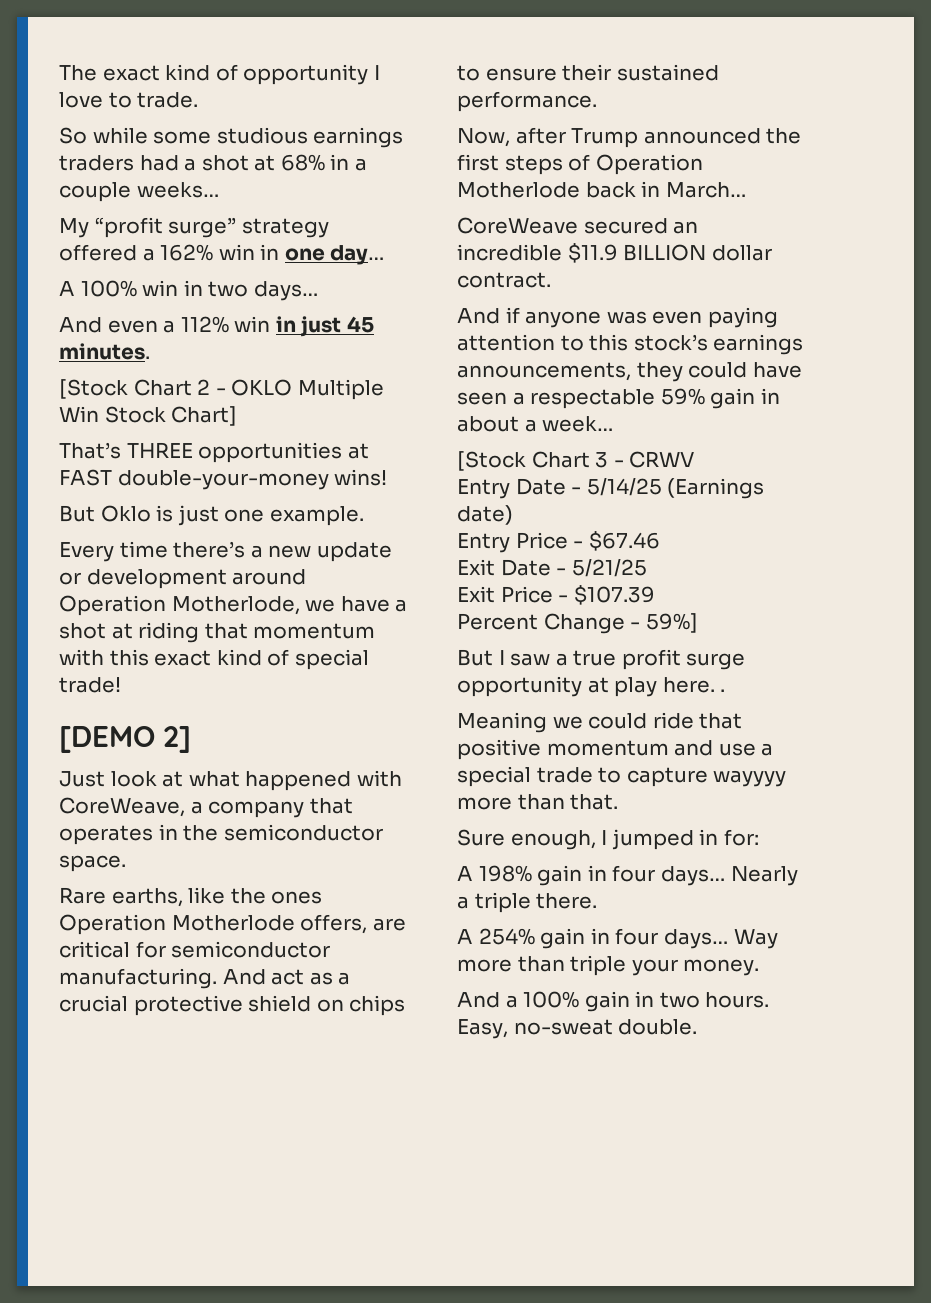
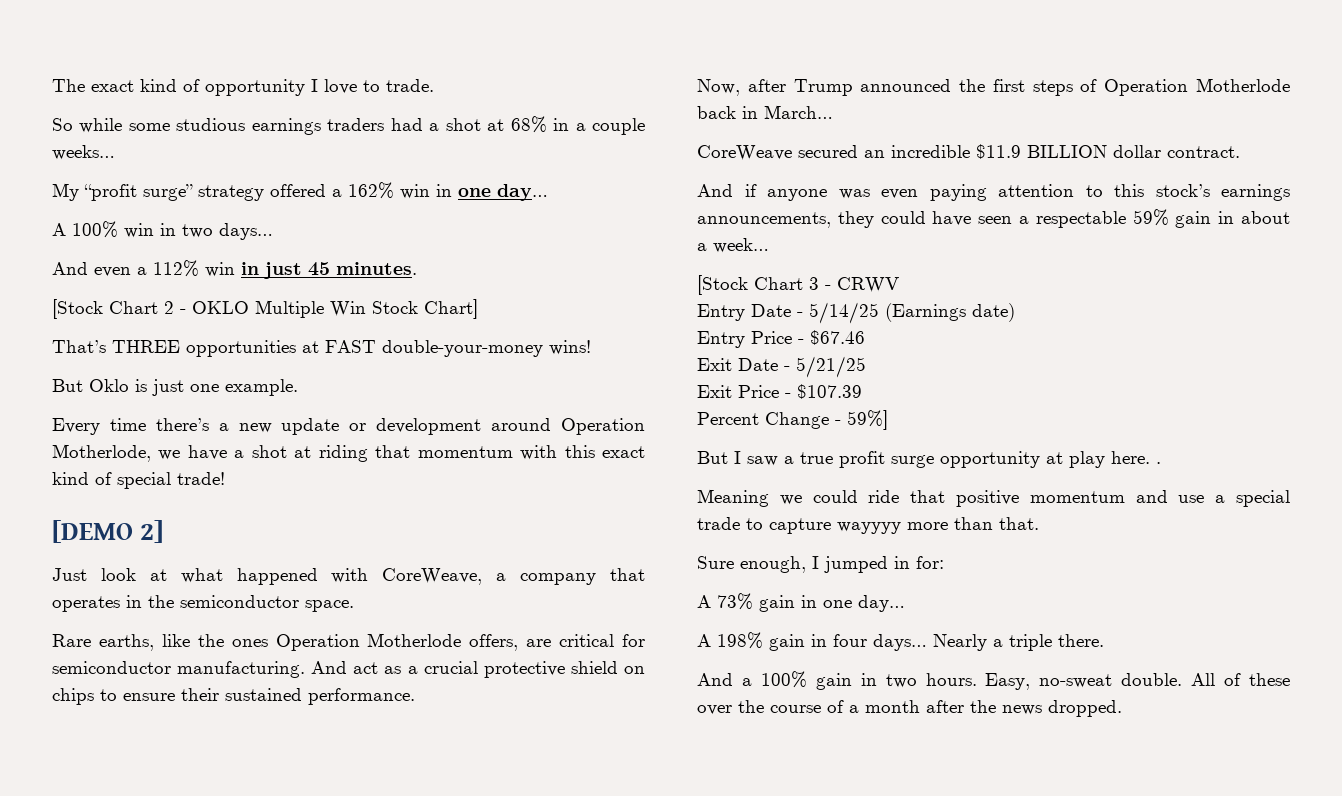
(759, 837) none -> [697,593,905,612] // A 73% gain in one day…
[457,928,779,949] [457,955,760,976] // A 254% gain in four days… Way more than triple your money. -> (1104, 640) none
(698, 1027) none -> [1191,673,1290,686] [697,700,1122,717] All of these over the course of a month after the news dropped.

